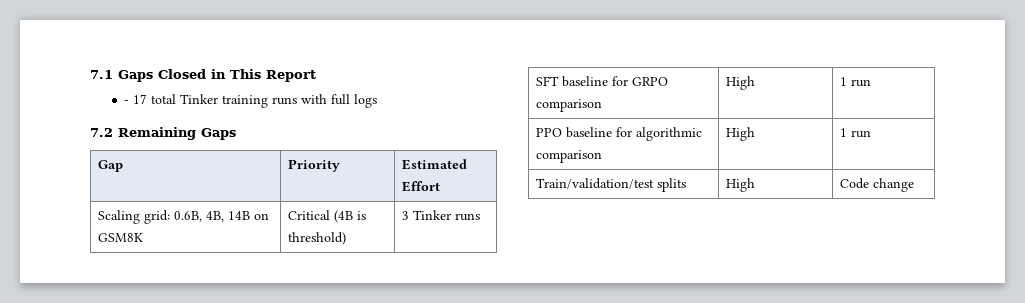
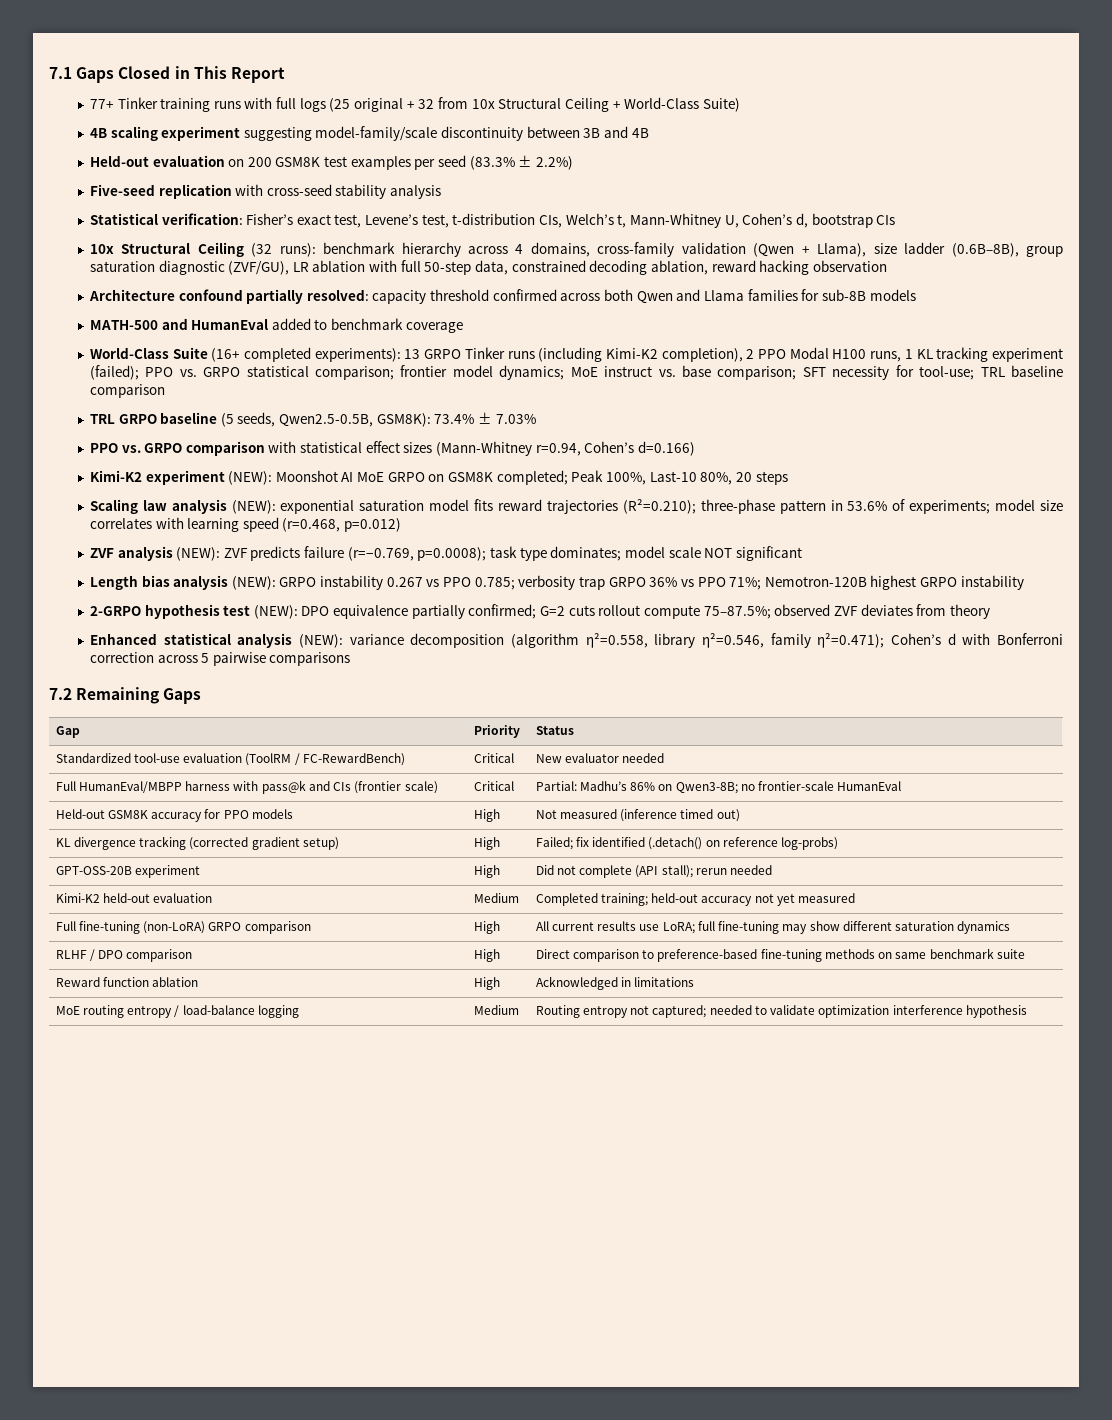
[124,94,177,104] - 17 total -> [89,99,114,109] 77+
(378, 101) none -> [329,97,740,112] [89,126,649,141] [89,155,573,170] [89,184,442,199] [89,213,896,228] [89,242,1064,257] [89,260,887,275] [88,289,916,304] [89,318,463,333] [89,347,1063,362] [89,365,1063,380] [89,384,165,398] [89,412,536,427] [89,441,695,456] [89,470,788,485] [89,499,1064,514] [89,517,402,532] [89,546,802,561] [89,575,1024,590] [89,604,990,619] [89,633,1063,648] [89,652,351,666] (25 original + 32 from 10x Structural Ceiling + World-Class Suite) // 4B scaling experiment suggesting model-family/scale discontinuity between 3B and 4B // Held-out evaluation on 200 GSM8K test examples per seed (83.3% ± 2.2%) // Five-seed replication with cross-seed stability analysis // Statistical verification: Fisher’s exact test, Levene’s test, t-distribution CIs, Welch’s t, Mann-Whitney U, Cohen’s d, bootstrap CIs // 10x Structural Ceiling (32 runs): benchmark hierarchy across 4 domains, cross-family validation (Qwen + Llama), size ladder (0.6B–8B), group saturation diagnostic (ZVF/GU), LR ablation with full 50-step data, constrained decoding ablation, reward hacking observation // Architecture confound partially resolved: capacity threshold confirmed across both Qwen and Llama families for sub-8B models // MATH-500 and HumanEval added to benchmark coverage // World-Class Suite (16+ completed experiments): 13 GRPO Tinker runs (including Kimi-K2 completion), 2 PPO Modal H100 runs, 1 KL tracking experiment (failed); PPO vs. GRPO statistical comparison; frontier model dynamics; MoE instruct vs. base comparison; SFT necessity for tool-use; TRL baseline comparison // TRL GRPO baseline (5 seeds, Qwen2.5-0.5B, GSM8K): 73.4% ± 7.03% // PPO vs. GRPO comparison with statistical effect sizes (Mann-Whitney r=0.94, Cohen’s d=0.166) // Kimi-K2 experiment (NEW): Moonshot AI MoE GRPO on GSM8K completed; Peak 100%, Last-10 80%, 20 steps // Scaling law analysis (NEW): exponential saturation model fits reward trajectories (R²=0.210); three-phase pattern in 53.6% of experiments; model size correlates with learning speed (r=0.468, p=0.012) // ZVF analysis (NEW): ZVF predicts failure (r=−0.769, p=0.0008); task type dominates; model scale NOT significant // Length bias analysis (NEW): GRPO instability 0.267 vs PPO 0.785; verbosity trap GRPO 36% vs PPO 71%; Nemotron-120B highest GRPO instability // 2-GRPO hypothesis test (NEW): DPO equivalence partially confirmed; G=2 cuts rollout compute 75–87.5%; observed ZVF deviates from theory // Enhanced statistical analysis (NEW): variance decomposition (algorithm η²=0.558, library η²=0.546, family η²=0.471); Cohen’s d with Bonferroni correction across 5 pairwise comparisons
[401,159,467,170] [401,181,440,192] [97,210,269,224] [97,233,143,242] [287,210,366,223] [287,232,346,245] [401,210,480,221] [535,76,668,87] [535,99,602,112] [725,76,755,90] [839,77,871,87] [535,127,702,141] [535,150,602,163] [725,127,755,141] [839,128,871,138] [535,178,686,192] [725,178,755,192] [839,178,914,192] Estimated Effort // Scaling grid: 0.6B, 4B, 14B on GSM8K | Critical (4B is threshold) | 3 Tinker runs // SFT baseline for GRPO comparison | High | 1 run // PPO baseline for algorithmic comparison | High | 1 run // Train/validation/test splits | High | Code change -> [535,726,574,735] [55,753,405,766] [473,753,514,763] [535,753,665,763] [55,780,438,794] [473,781,514,791] [535,781,902,794] [55,809,293,822] [473,809,500,822] [535,809,740,822] [55,836,339,850] [473,837,500,850] [535,837,839,850] [55,865,200,878] [473,865,500,878] [535,865,773,878] [55,893,213,903] [473,893,519,903] [535,893,856,906] [55,921,311,934] [473,921,500,934] [535,921,1011,934] [55,949,193,962] [473,949,500,962] [535,948,1025,962] [55,977,199,987] [473,977,500,990] [535,976,695,990] [55,1005,299,1018] [473,1005,519,1015] [535,1005,1027,1018] Status // Standardized tool-use evaluation (ToolRM / FC-RewardBench) | Critical | New evaluator needed // Full HumanEval/MBPP harness with pass@k and CIs (frontier scale) | Critical | Partial: Madhu’s 86% on Qwen3-8B; no frontier-scale HumanEval // Held-out GSM8K accuracy for PPO models | High | Not measured (inference timed out) // KL divergence tracking (corrected gradient setup) | High | Failed; fix identified (.detach() on reference log-probs) // GPT-OSS-20B experiment | High | Did not complete (API stall); rerun needed // Kimi-K2 held-out evaluation | Medium | Completed training; held-out accuracy not yet measured // Full fine-tuning (non-LoRA) GRPO comparison | High | All current results use LoRA; full fine-tuning may show different saturation dynamics // RLHF / DPO comparison | High | Direct comparison to preference-based fine-tuning methods on same benchmark suite // Reward function ablation | High | Acknowledged in limitations // MoE routing entropy / load-balance logging | Medium | Routing entropy not captured; needed to validate optimization interference hypothesis

